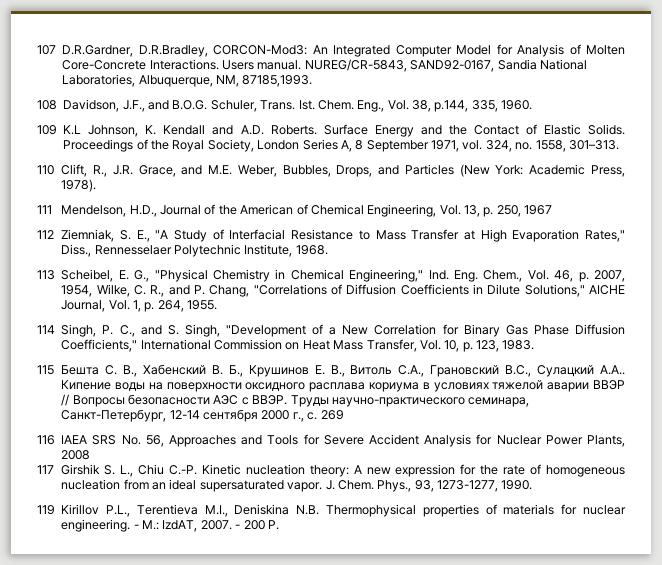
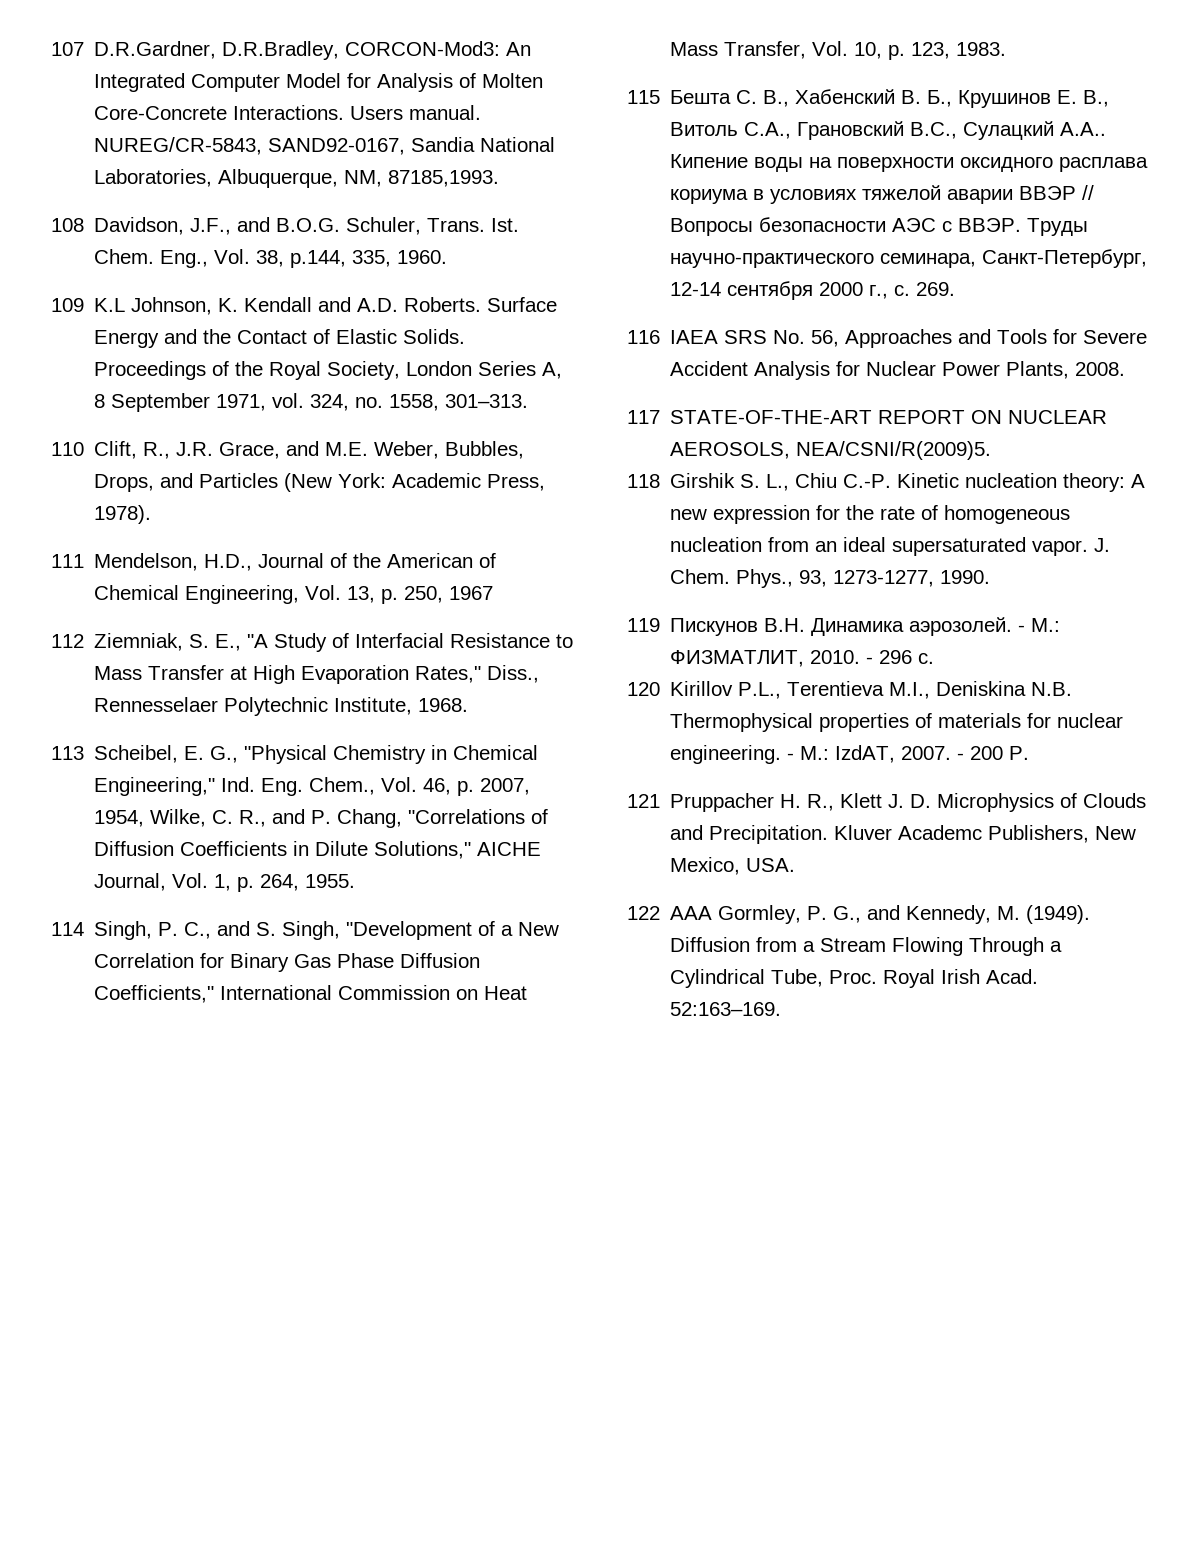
[320,410,344,420] 269 -> [916,282,956,296] 269.
[61,450,91,460] [37,465,54,474] 2008 // 117 -> [1075,362,1126,376] [627,410,1108,424] [670,441,992,460] [627,474,660,488] 2008. // 117 STATE-OF-THE-ART REPORT ON NUCLEAR AEROSOLS, NEA/CSNI/R(2009)5. // 118
(55, 510) none -> [670,617,1061,636] [670,650,935,667] [627,682,660,696] Пискунов В.Н. Динамика аэрозолей. - М.: ФИЗМАТЛИТ, 2010. - 296 с. // 120
(279, 525) none -> [627,793,1147,812] [670,825,1137,844] [670,857,796,875] [627,905,1091,924] [670,937,1063,956] [670,969,1039,988] [670,1002,782,1016] // 121 Pruppacher H. R., Klett J. D. Microphysics of Clouds and Precipitation. Kluver Academc Publishers, New Mexico, USA. // 122 ААА Gormley, P. G., and Kennedy, M. (1949). Diffusion from a Stream Flowing Through a Cylindrical Tube, Proc. Royal Irish Acad. 52:163–169.

